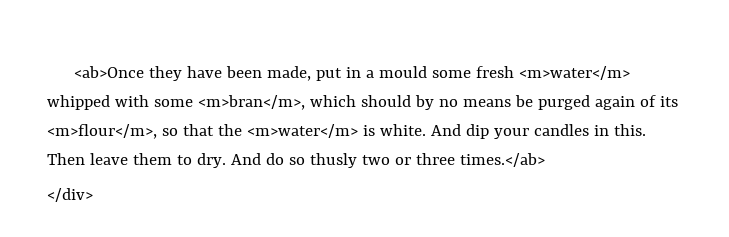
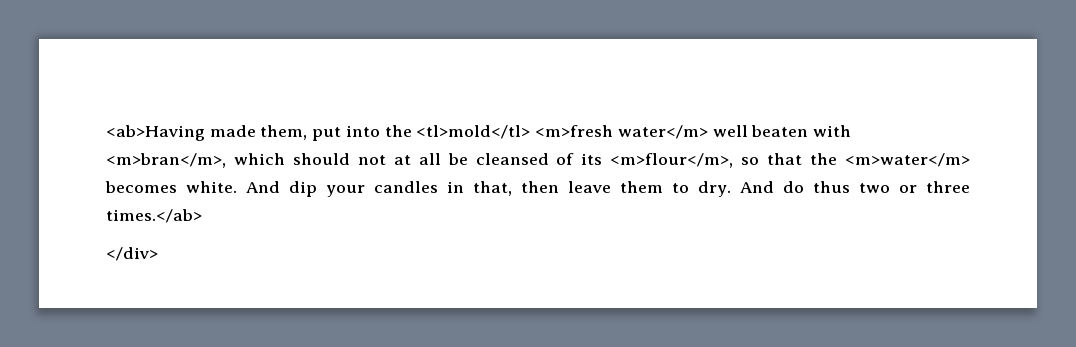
[74,66,631,81] [47,95,635,110] <ab>Once they have been made, put in a mould some fresh <m>water</m> whipped with some <m>bran</m>, which should by no means be purged again -> [106,125,851,141] [106,153,549,168] <ab>Having made them, put into the <tl>mold</tl> <m>fresh water</m> well beaten with <m>bran</m>, which should not at all be cleansed
[362,125,375,136] is -> [105,181,177,193] becomes
[613,124,646,136] [47,153,85,165] this. Then -> [473,181,559,196] that, then
[288,153,357,168] so thusly -> [813,181,850,193] thus

